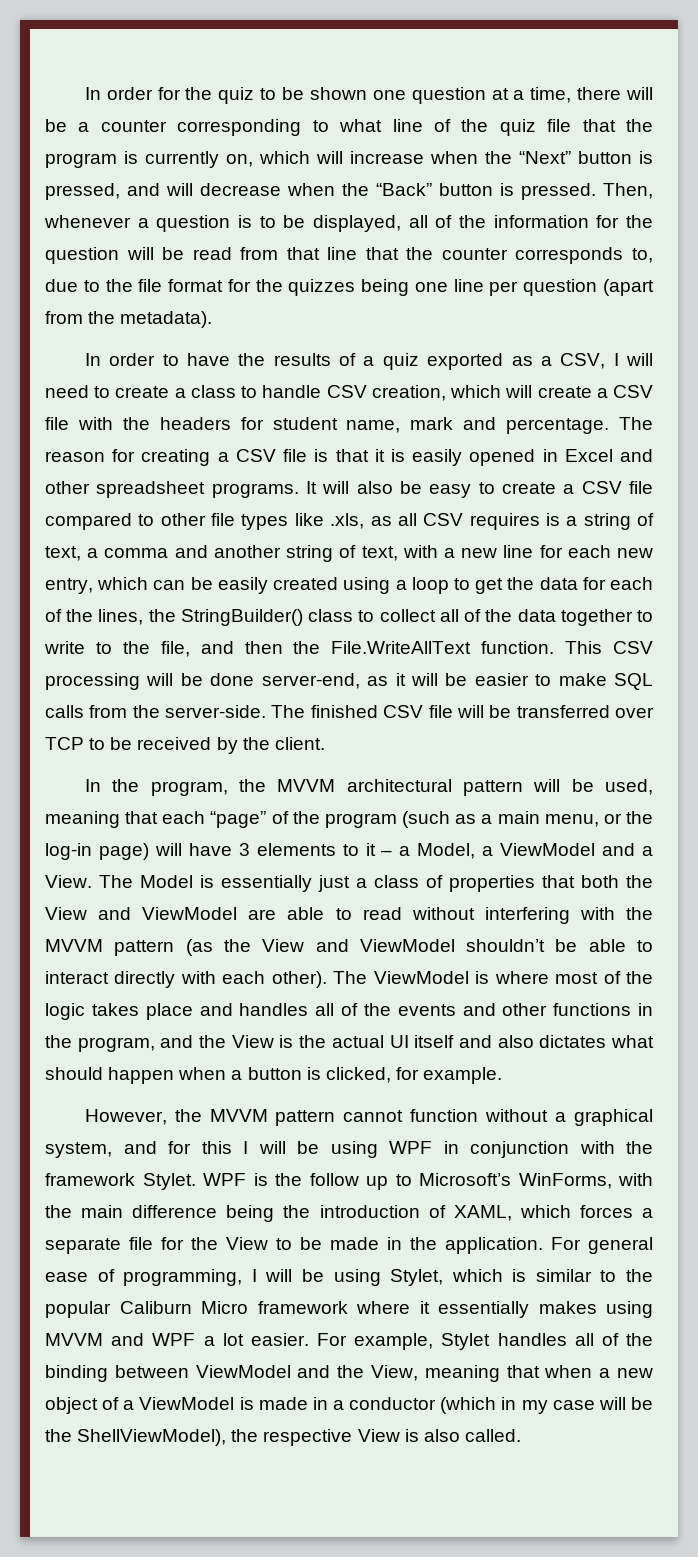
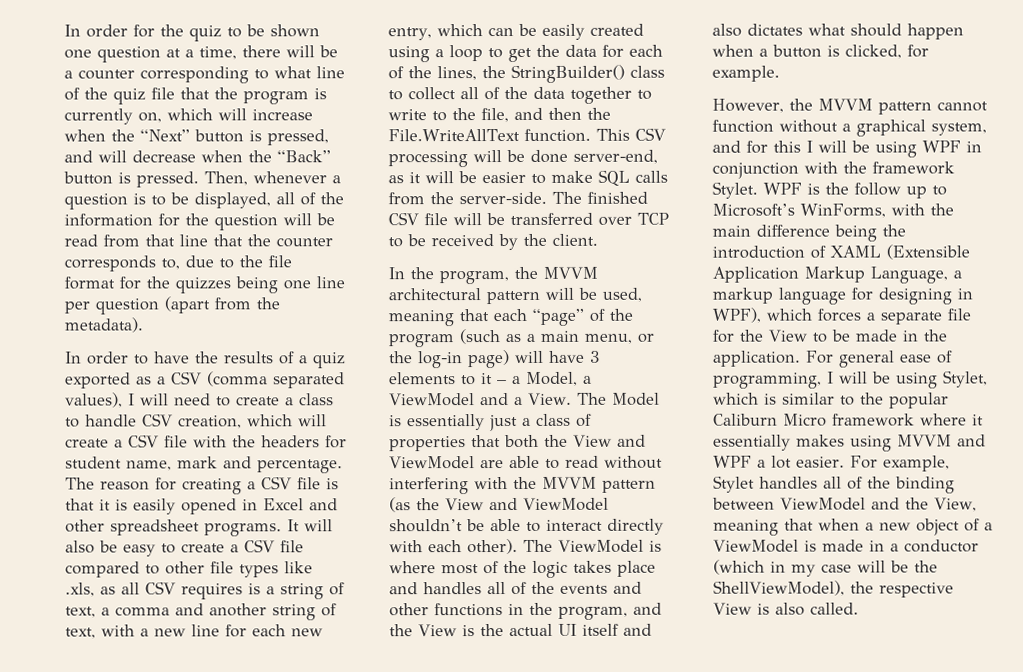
[560,353,606,369] CSV, -> [171,371,345,389] [65,392,123,408] CSV (comma separated values),
[453,1205,512,1221] XAML, -> [830,244,970,260] [712,266,962,284] [712,287,973,305] [712,307,761,323] XAML (Extensible Application Markup Language, a markup language for designing in WPF),

